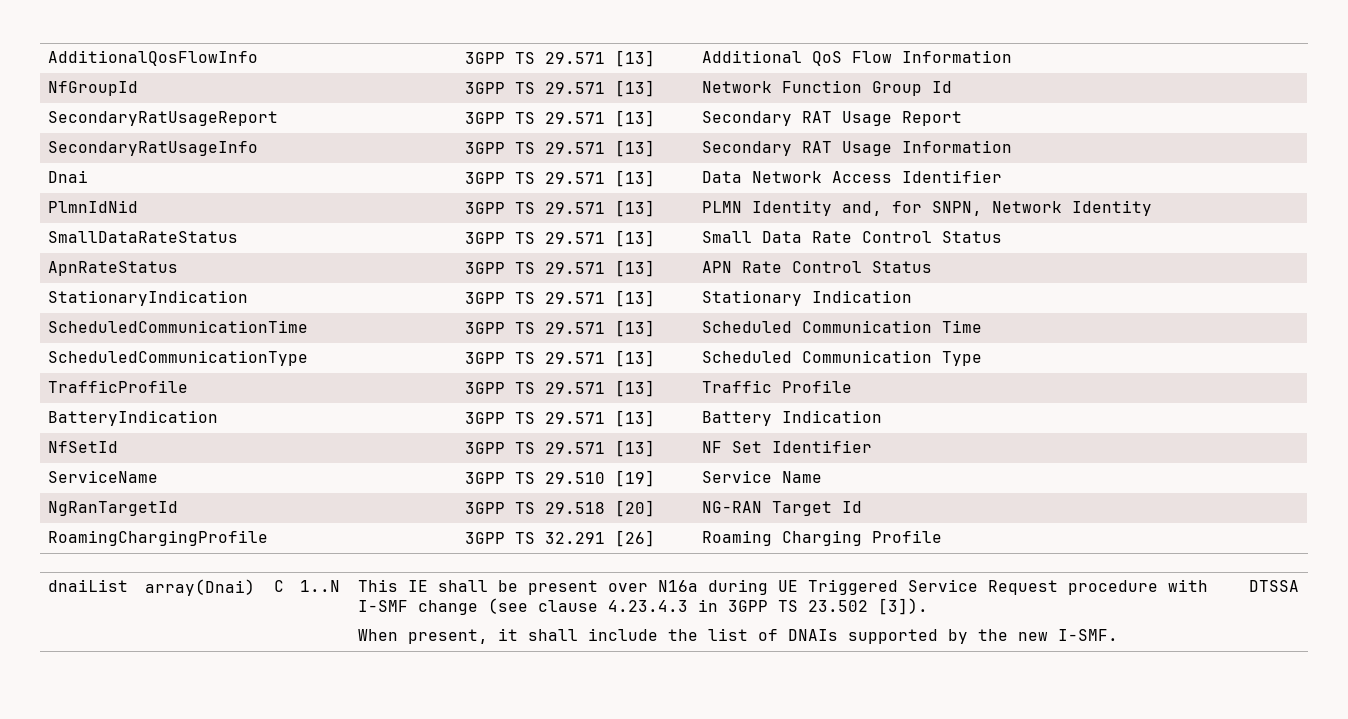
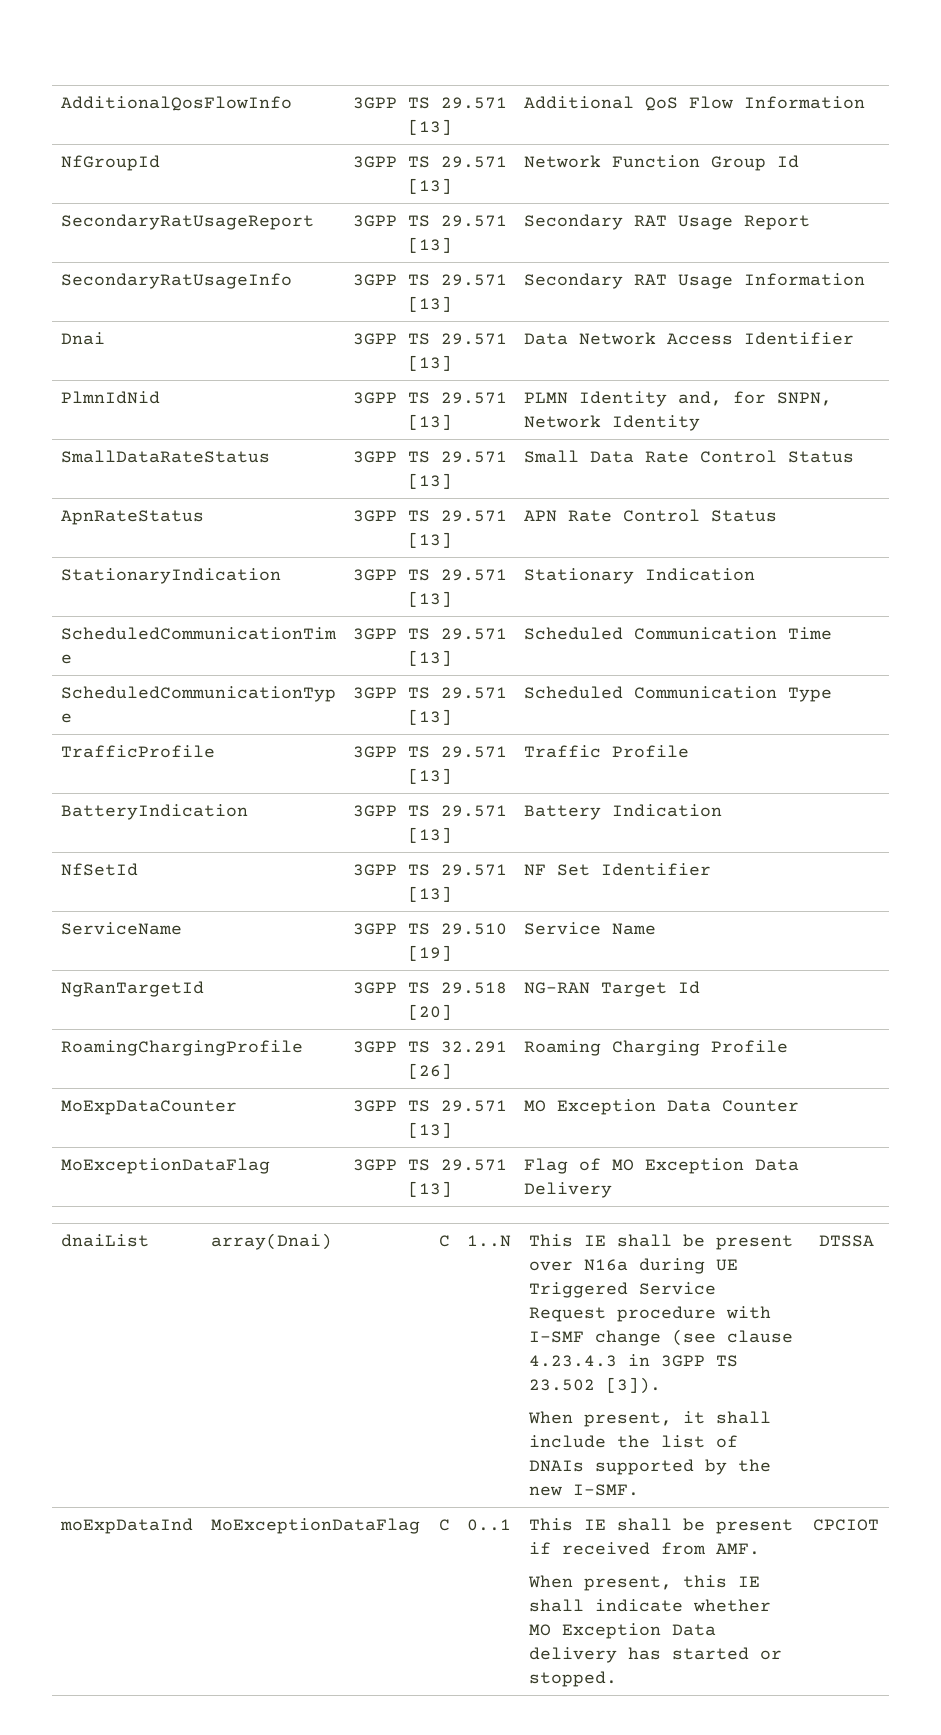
(943, 536) none -> [60,1100,237,1115] [353,1100,507,1112] [408,1122,452,1138] [523,1099,799,1115] [60,1158,270,1174] [353,1159,507,1171] [408,1181,452,1197] [523,1158,799,1174] [523,1182,612,1198] // MoExpDataCounter | 3GPP TS 29.571 [13] | MO Exception Data Counter // MoExceptionDataFlag | 3GPP TS 29.571 [13] | Flag of MO Exception Data Delivery
(1299, 586) none -> [59,1518,193,1534] [210,1518,420,1534] [438,1519,450,1531] [466,1519,511,1531] [528,1518,793,1534] [528,1542,760,1555] [527,1575,760,1591] [528,1599,771,1612] [528,1623,716,1639] [528,1647,782,1663] [528,1671,617,1687] [813,1519,879,1531] // moExpDataInd | MoExceptionDataFlag | C | 0..1 | This IE shall be present if received from AMF. // When present, this IE shall indicate whether MO Exception Data delivery has started or stopped. | CPCIOT

